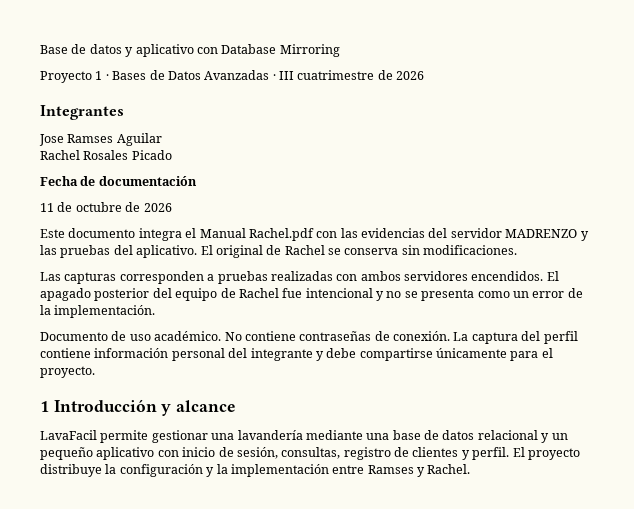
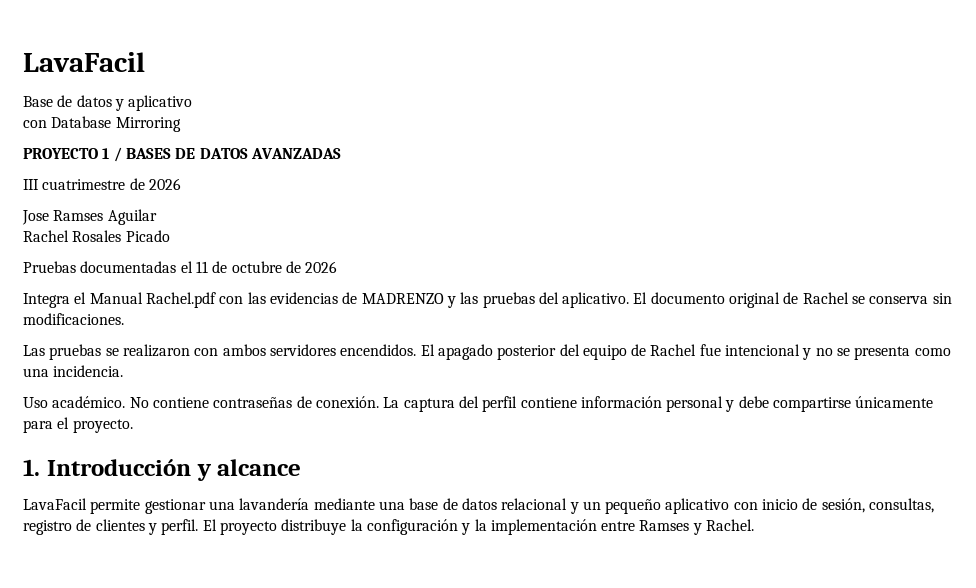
(40, 49) none -> [23,52,145,72] LavaFacil //
(194, 50) none -> (193, 103) //
[40,70,276,83] Proyecto 1 · Bases de Datos Avanzadas · -> [23,147,341,162] PROYECTO 1 / BASES DE DATOS AVANZADAS //
[40,105,124,120] // Integrantes -> (181, 184) none
[40,176,197,186] Fecha de documentación // -> [23,261,193,273] Pruebas documentadas el
[40,228,182,241] Este documento integra -> [23,293,70,308] Integra
[428,228,502,238] del servidor -> [342,292,358,304] de
(213, 250) none -> [650,292,725,304] documento
[64,271,333,284] capturas corresponden a pruebas realizadas -> [49,344,190,360] pruebas se realizaron
[512,288,583,298] [40,305,156,318] [40,331,151,341] un error de la implementación. // Documento de uso -> [23,365,124,377] [23,397,48,408] una incidencia. // Uso
[228,348,313,361] del integrante -> (724, 404) none
[40,401,49,412] 1 -> [23,459,40,476] 1.

